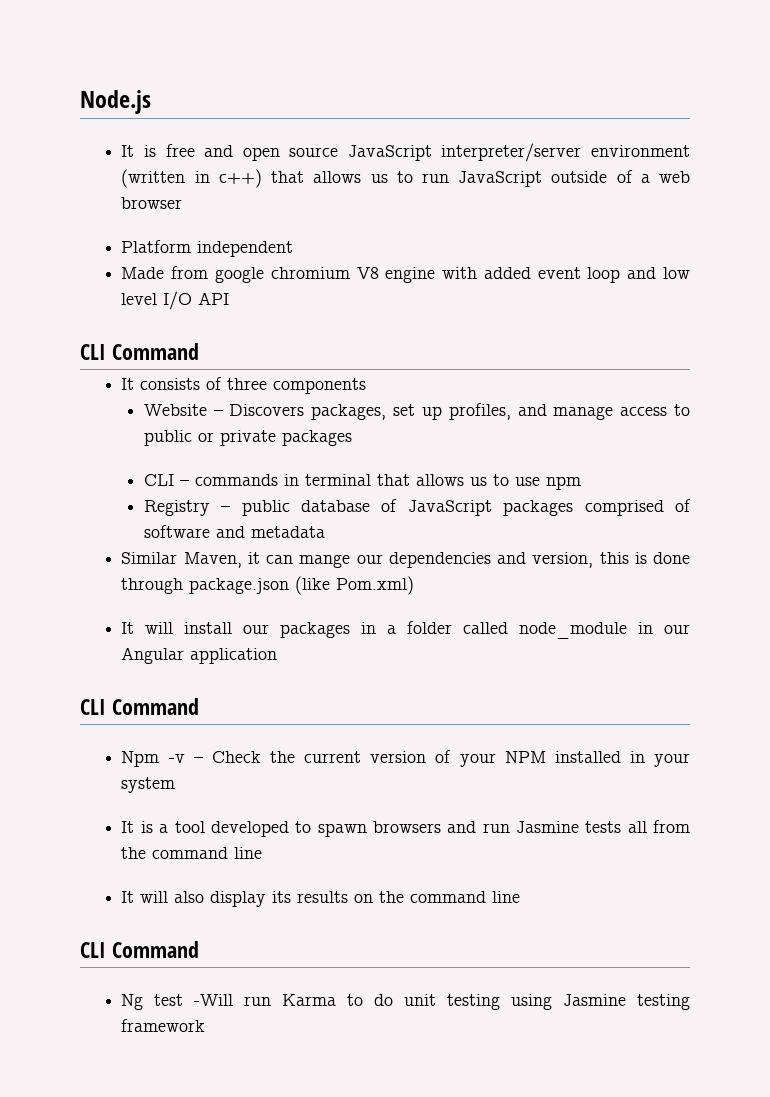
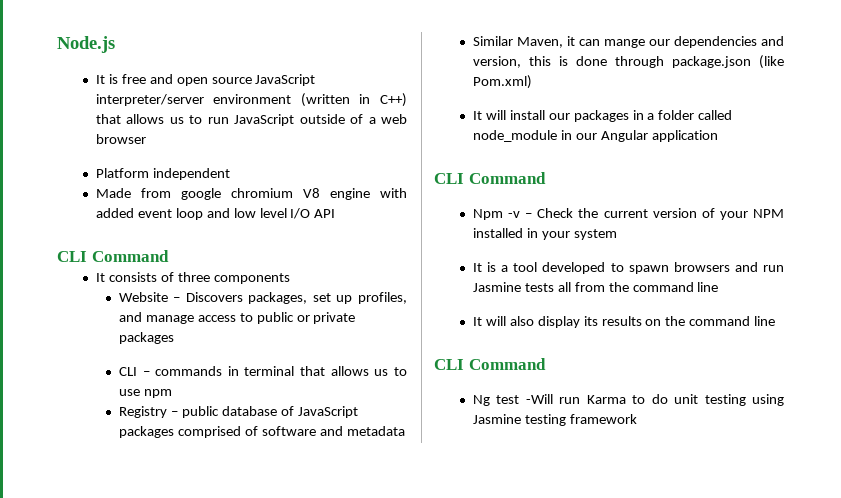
[218,169,262,188] c++) -> [379,93,407,107] C++)

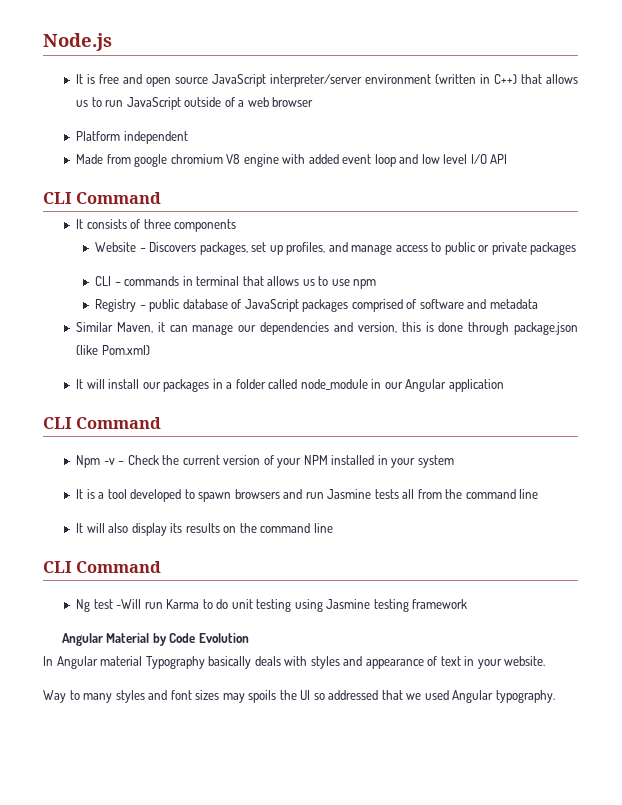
[603,39,645,48] mange -> [192,324,234,335] manage
(637, 419) none -> [61,633,249,646] [43,656,546,669] [43,690,555,703] // Angular Material by Code Evolution // In Angular material Typography basically deals with styles and appearance of text in your website. // Way to many styles and font sizes may spoils the UI so addressed that we used Angular typography.

